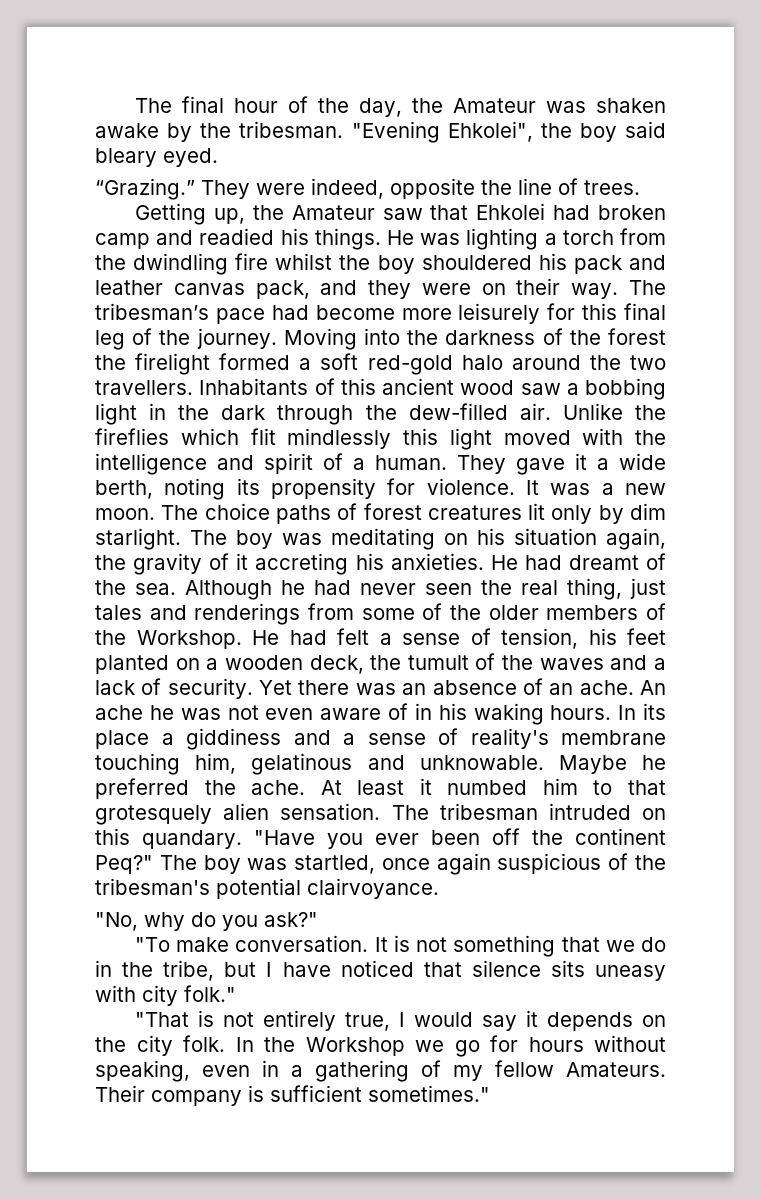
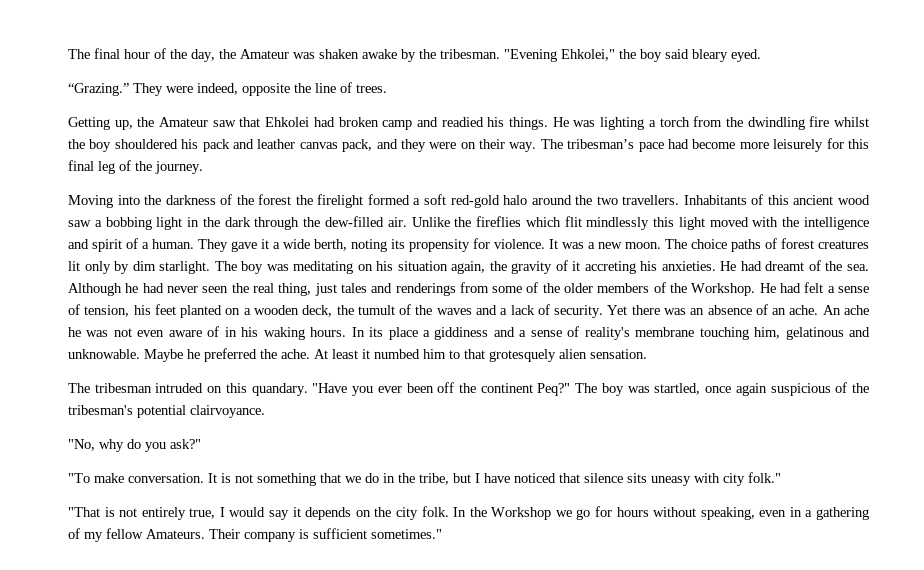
[447,121,533,142] Ehkolei", -> [561,49,615,61] Ehkolei,"
(277, 338) none -> (203, 167) //
(381, 811) none -> (647, 354) //

